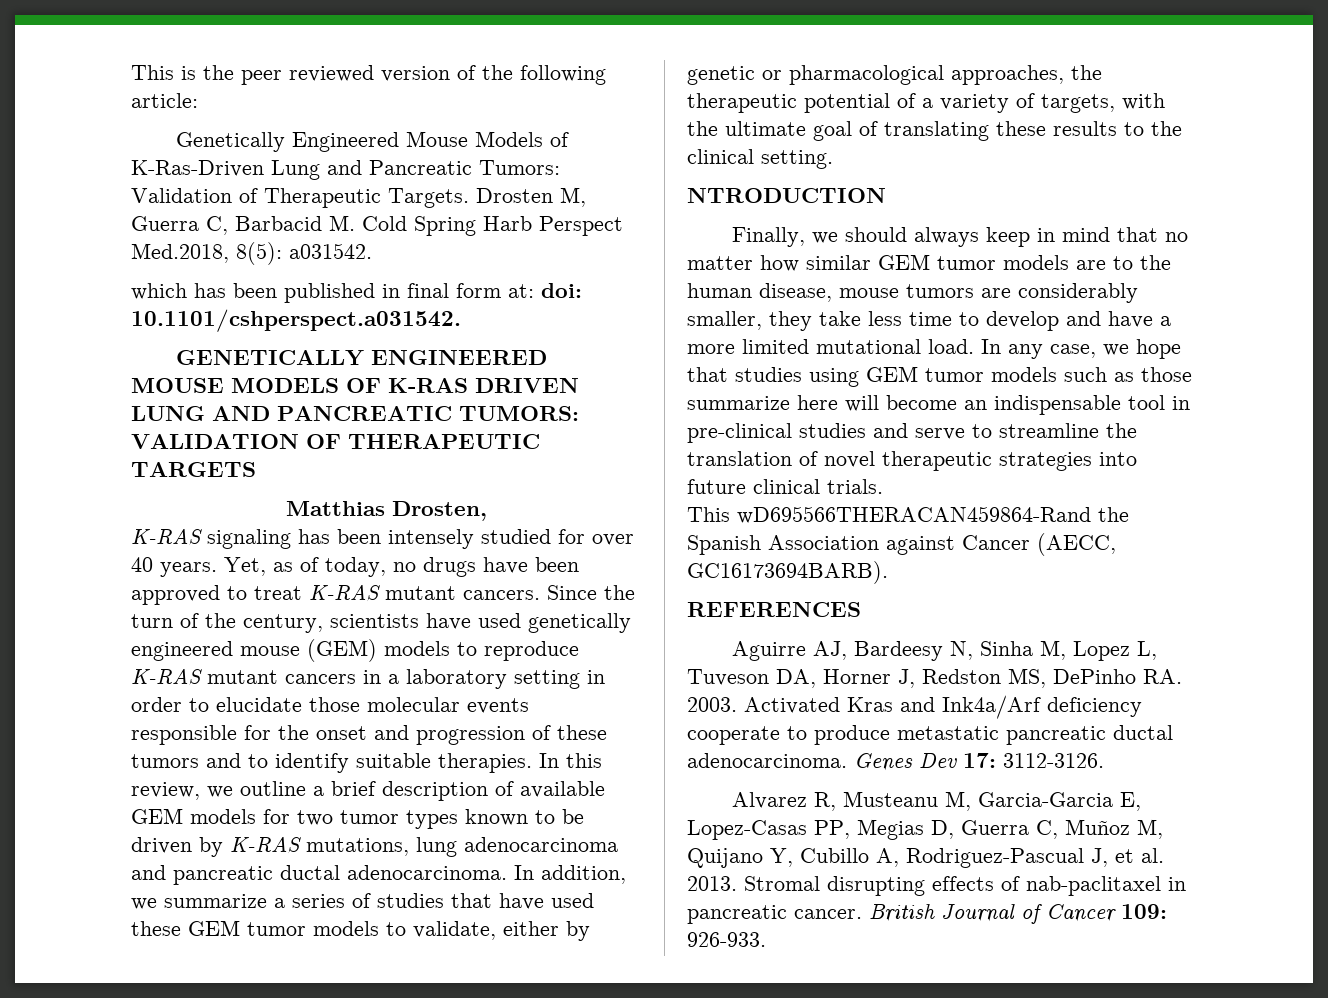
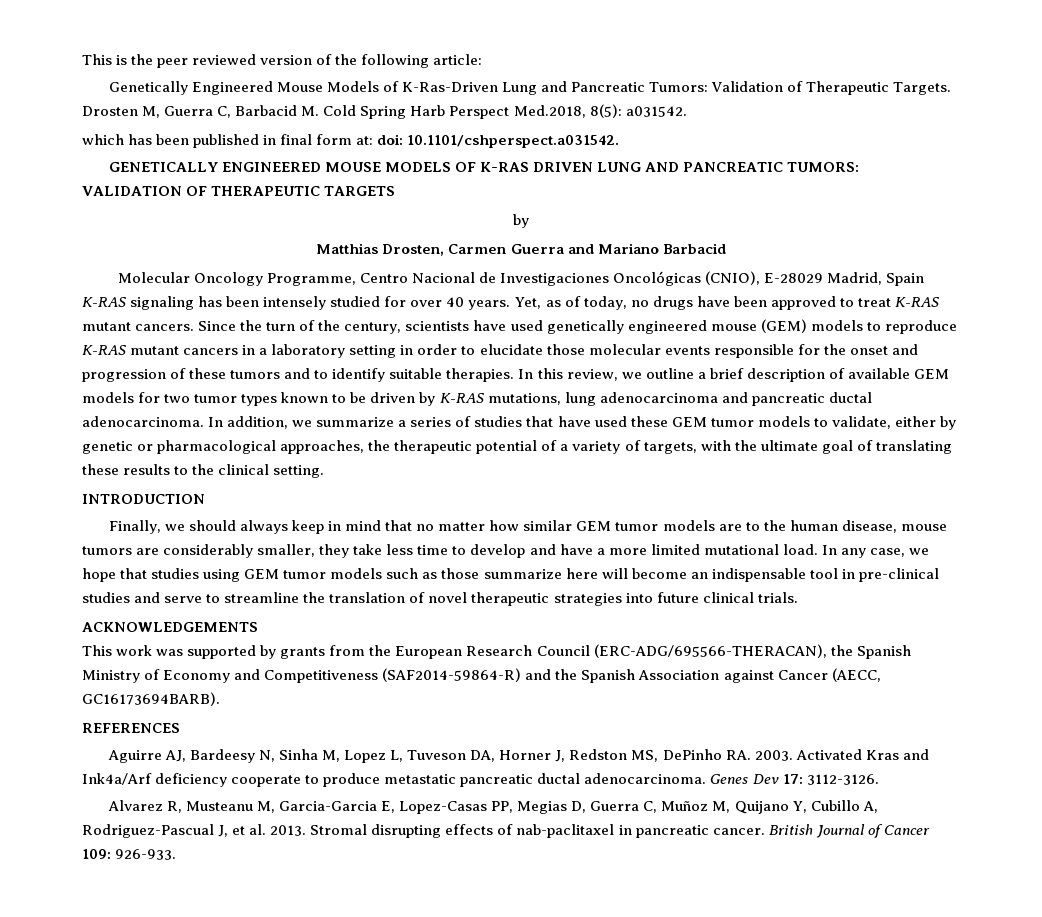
(256, 469) none -> [513,214,529,228] // by
(487, 511) none -> [448,243,726,254] [117,271,925,286] Carmen Guerra and Mariano Barbacid // Molecular Oncology Programme, Centro Nacional de Investigaciones Oncológicas (CNIO), E-28029 Madrid, Spain
[687,188,886,203] NTRODUCTION -> [82,494,205,504] INTRODUCTION
[687,506,1091,524] // This wD695566THERACAN459864-Rand -> [82,622,258,632] [82,644,911,659] [82,668,552,683] // ACKNOWLEDGEMENTS // This work was supported by grants from the European Research Council (ERC-ADG/695566-THERACAN), the Spanish Ministry of Economy and Competitiveness (SAF2014-59864-R) and

